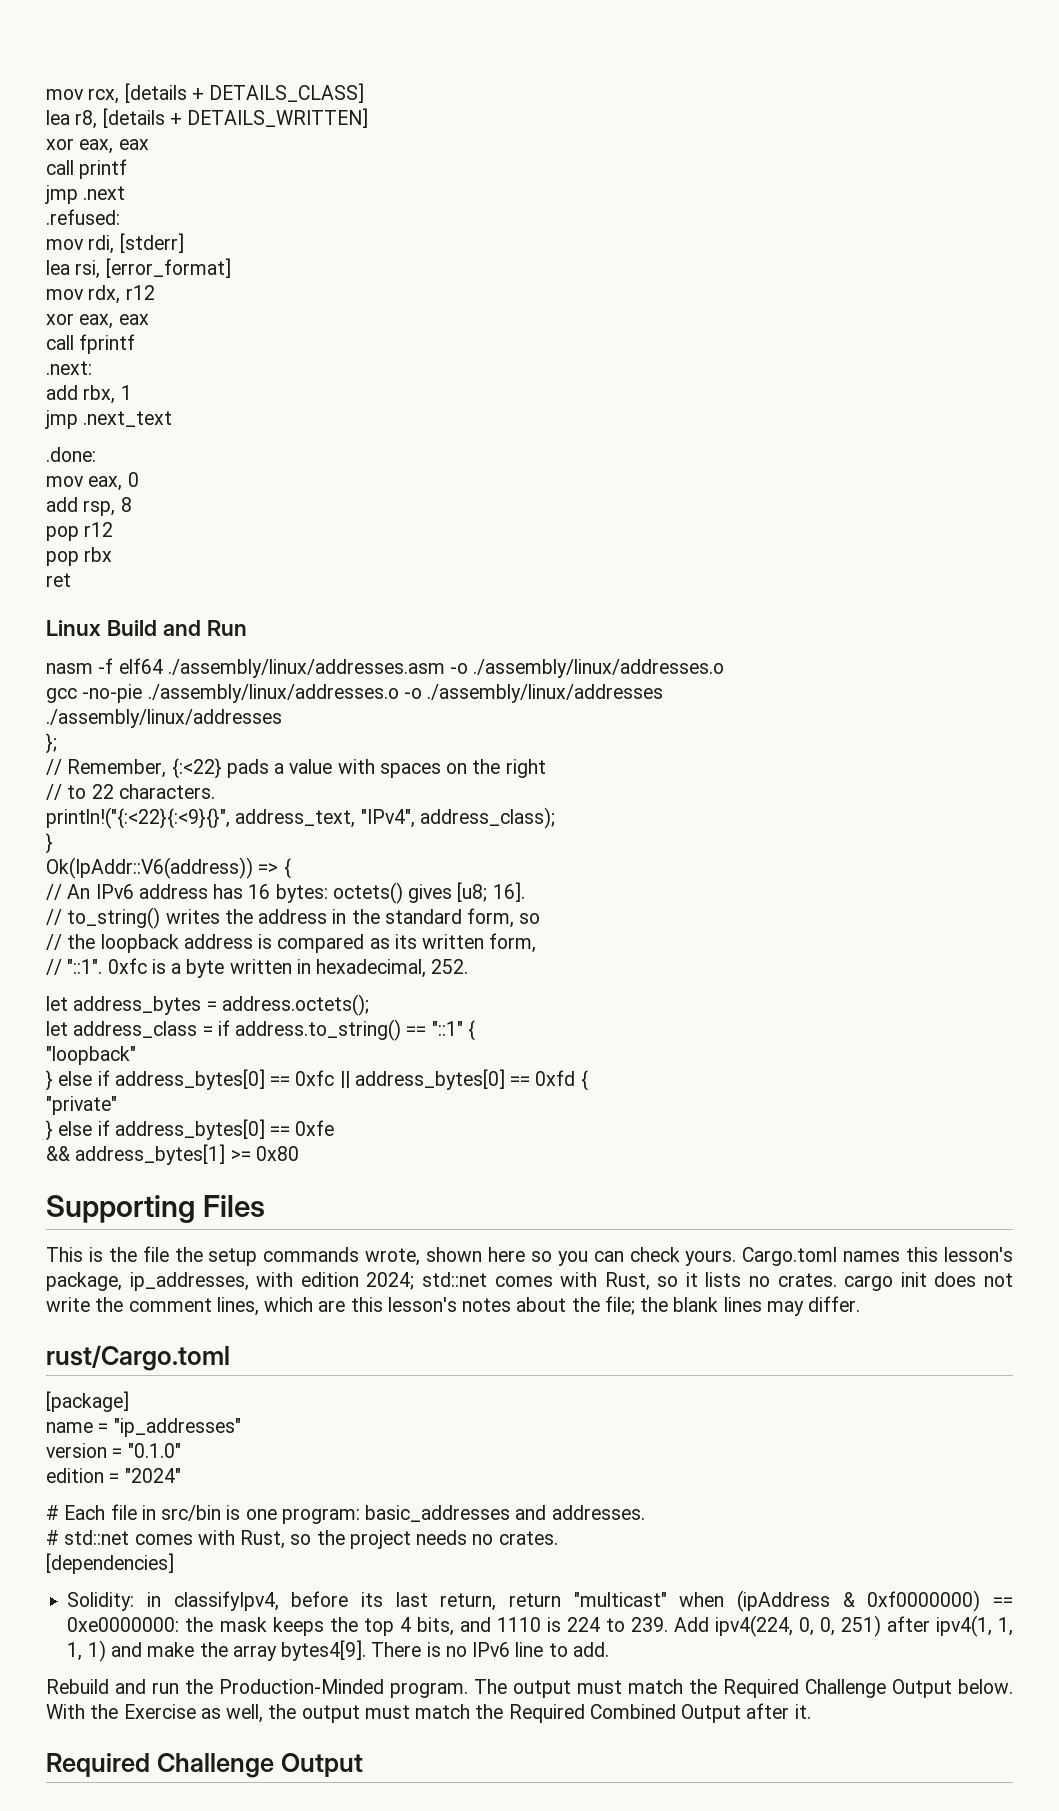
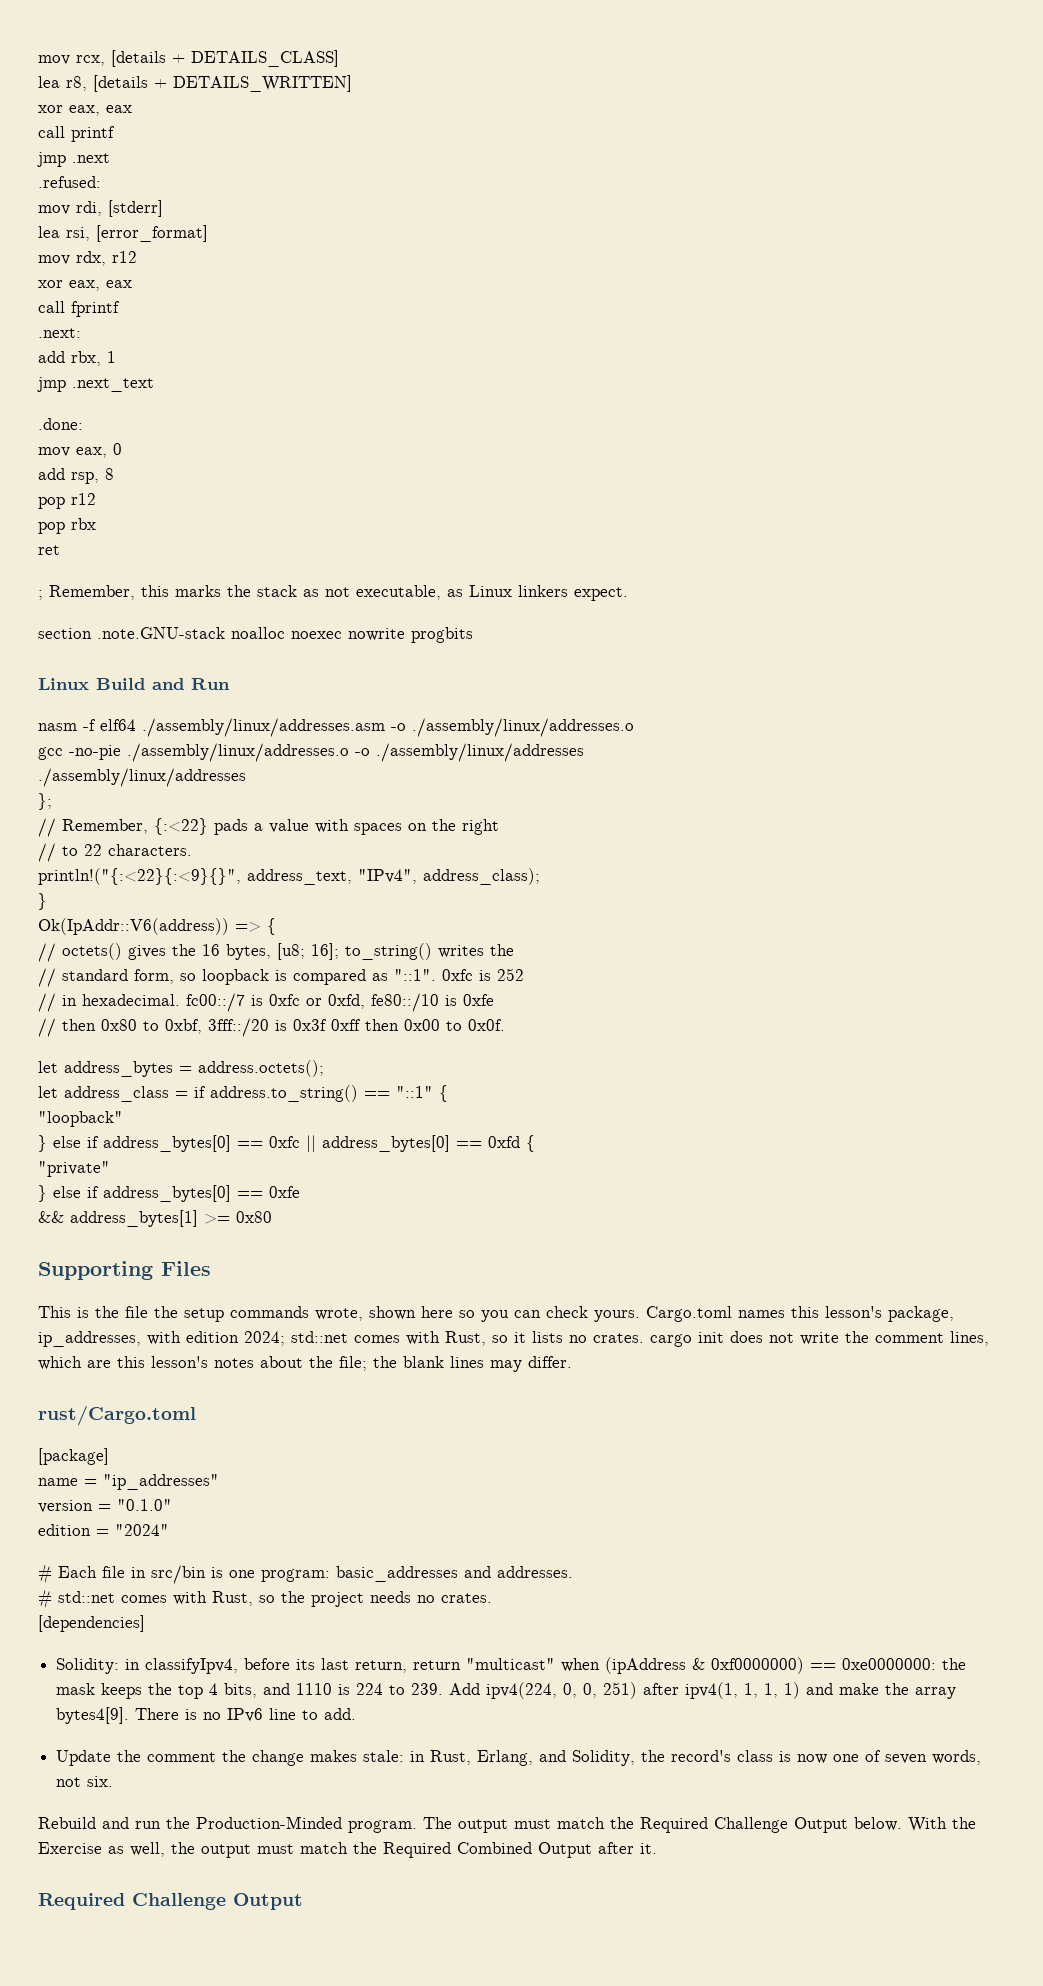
(71, 580) none -> [38,585,628,601] [38,627,473,643] // ; Remember, this marks the stack as not executable, as Linux linkers expect. // section .note.GNU-stack noalloc noexec nowrite progbits
[67,882,525,904] [46,909,62,925] An IPv6 address has 16 bytes: octets() gives [u8; 16]. // // -> [62,943,339,960] octets() gives the 16 bytes, [u8; 16];
[258,909,380,924] address in the -> [38,968,56,987] // //
[46,933,537,953] [46,958,469,978] // // the loopback address is compared as its written form, // // "::1". 0xfc is a byte written in hexadecimal, 252. -> [202,968,524,985] [38,993,494,1012] [38,1018,505,1037] loopback is compared as "::1". 0xfc is 252 // // in hexadecimal. fc00::/7 is 0xfc or 0xfd, fe80::/10 is 0xfe // // then 0x80 to 0xbf, 3fff::/20 is 0x3f 0xff then 0x00 to 0x0f.
(609, 1649) none -> [56,1750,982,1766] [56,1776,114,1787] // Update the comment the change makes stale: in Rust, Erlang, and Solidity, the record's class is now one of seven words, not six.

